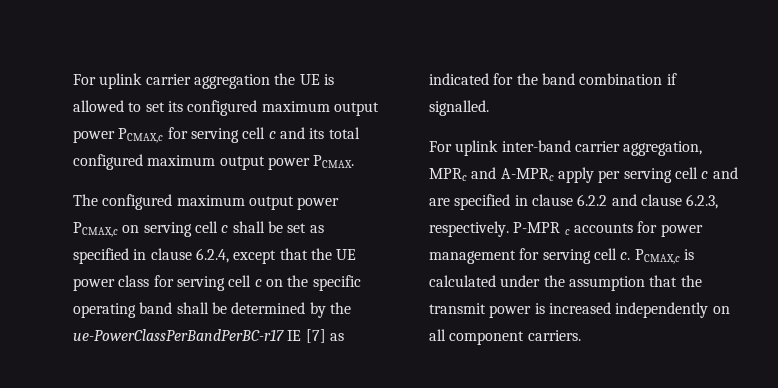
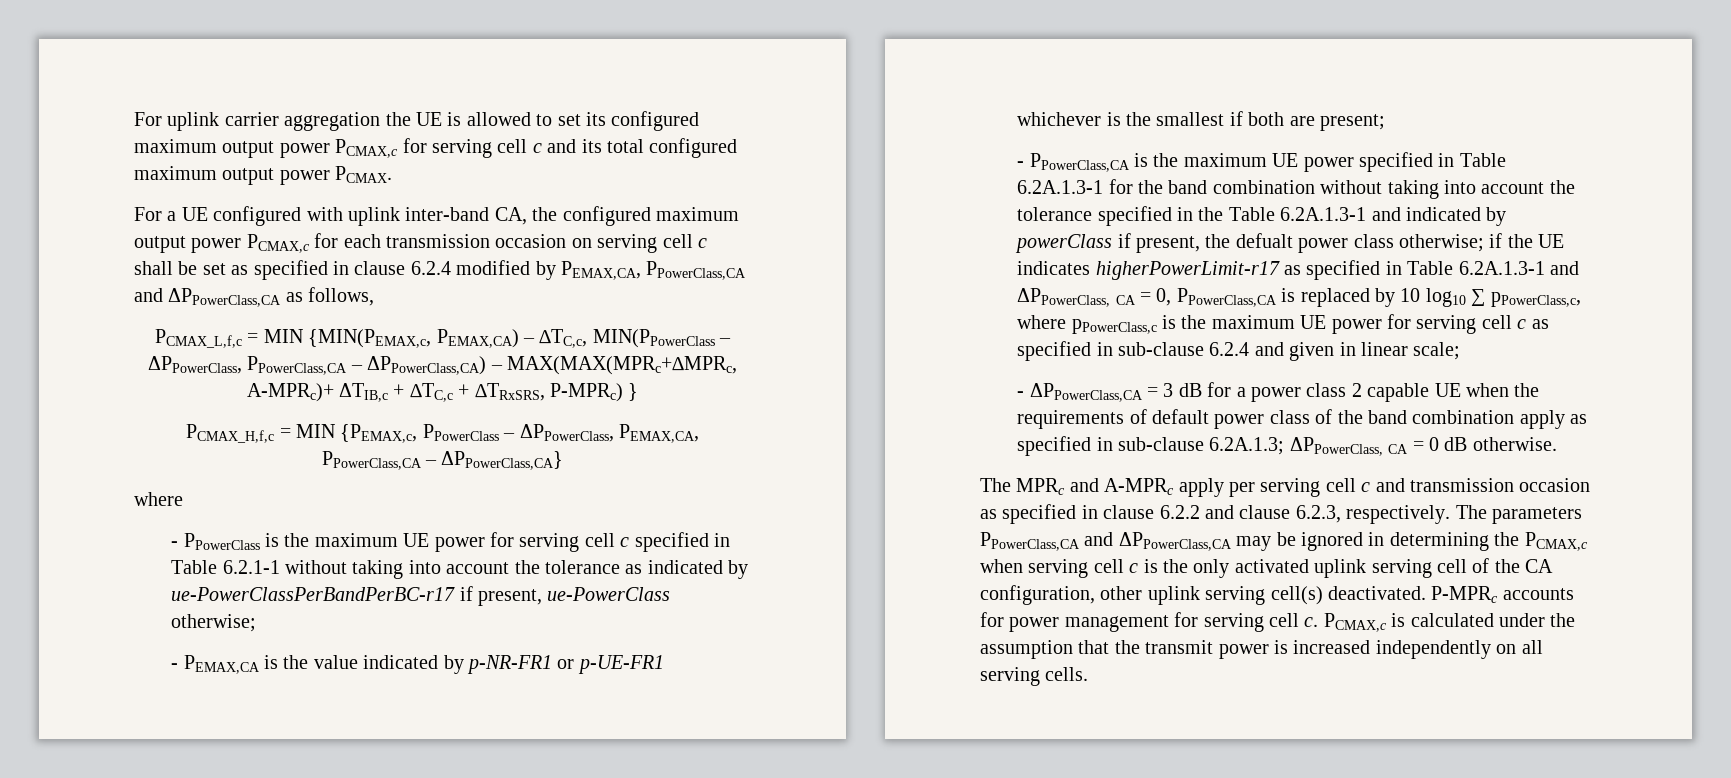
[73,194,340,210] [73,222,118,237] The configured maximum output power PCMAX,c -> [134,206,739,226] [134,233,567,253] For a UE configured with uplink inter-band CA, the configured maximum output power PCMAX,c for each transmission occasion
[195,248,357,264] [73,275,361,291] [73,302,351,318] [73,329,344,343] [429,73,677,85] [429,100,489,116] [429,140,703,156] 6.2.4, except that the UE power class for serving cell c on the specific operating band shall be determined by the ue-PowerClassPerBandPerBC-r17 IE [7] as indicated for the band combination if signalled. // For uplink inter-band carrier aggregation, -> [410,260,747,280] [134,287,375,307] [154,329,732,348] [148,356,737,375] [246,383,639,402] [186,424,699,443] [321,451,564,470] [134,492,183,506] [171,532,730,552] [171,560,749,579] [171,586,671,606] [171,614,257,632] [171,655,664,674] [1017,111,1385,131] [1017,152,1506,172] [1017,179,1575,199] [1017,206,1507,226] [1015,233,1565,253] [1017,260,1579,280] [1017,288,1581,307] [1017,314,1549,334] [1017,341,1461,361] [1017,382,1540,402] [1017,409,1588,429] [1017,436,1557,456] [980,478,1011,492] 6.2.4 modified by PEMAX,CA, PPowerClass,CA and ΔPPowerClass,CA as follows, // PCMAX_L,f,c = MIN {MIN(PEMAX,c, PEMAX,CA) – ∆TC,c, MIN(PPowerClass – ΔPPowerClass, PPowerClass,CA – ΔPPowerClass,CA) – MAX(MAX(MPRc+∆MPRc, A-MPRc)+ ΔTIB,c + ∆TC,c + ∆TRxSRS, P-MPRc) } // PCMAX_H,f,c = MIN {PEMAX,c, PPowerClass – ΔPPowerClass, PEMAX,CA, PPowerClass,CA – ΔPPowerClass,CA} // where // - PPowerClass is the maximum UE power for serving cell c specified in Table 6.2.1-1 without taking into account the tolerance as indicated by ue-PowerClassPerBandPerBC-r17 if present, ue-PowerClass otherwise; // - PEMAX,CA is the value indicated by p-NR-FR1 or p-UE-FR1 whichever is the smallest if both are present; // - PPowerClass,CA is the maximum UE power specified in Table 6.2A.1.3-1 for the band combination without taking into account the tolerance specified in the Table 6.2A.1.3-1 and indicated by powerClass if present, the defualt power class otherwise; if the UE indicates higherPowerLimit-r17 as specified in Table 6.2A.1.3-1 and ΔPPowerClass, CA = 0, PPowerClass,CA is replaced by 10 log10 ∑ pPowerClass,c, where pPowerClass,c is the maximum UE power for serving cell c as specified in sub-clause 6.2.4 and given in linear scale; // - ΔPPowerClass,CA = 3 dB for a power class 2 capable UE when the requirements of default power class of the band combination apply as specified in sub-clause 6.2A.1.3; ΔPPowerClass, CA = 0 dB otherwise. // The
[429,198,450,206] are -> [1410,478,1591,492] [980,509,997,519] transmission occasion as
[513,222,570,235] P-MPR c -> [1455,505,1582,524] [980,532,1588,551] [980,558,1554,578] [980,585,1499,605] The parameters PPowerClass,CA and ΔPPowerClass,CA may be ignored in determining the PCMAX,c when serving cell c is the only activated uplink serving cell of the CA configuration, other uplink serving cell(s) deactivated. P-MPRc
[449,330,581,345] component carriers. -> [980,667,1089,686] serving cells.

